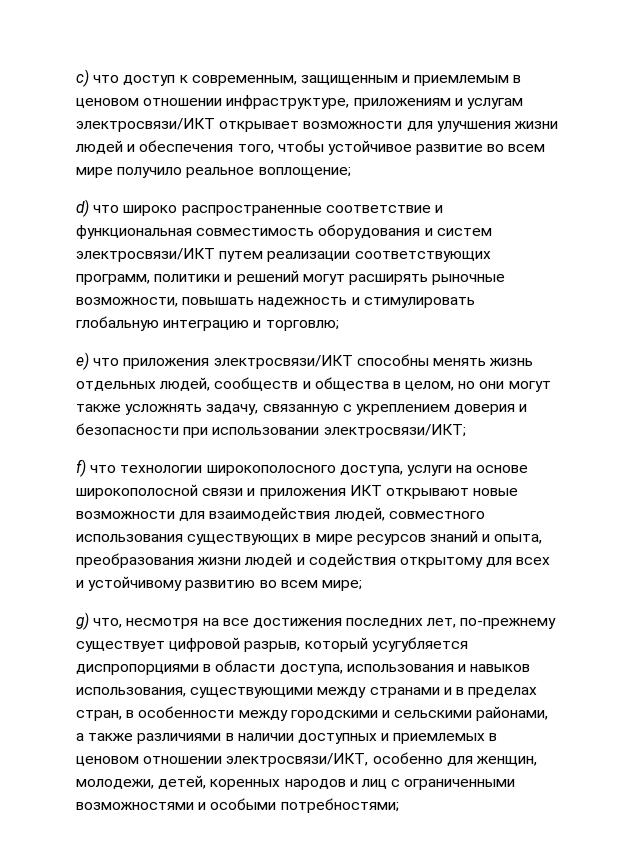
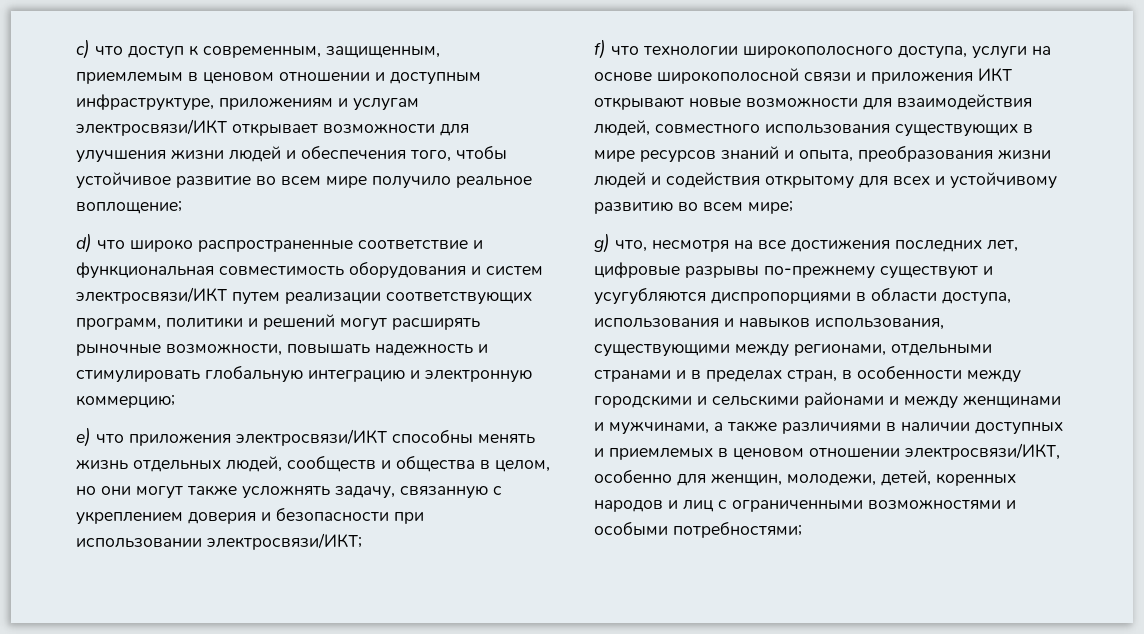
[300,75,411,85] защищенным и -> [326,46,440,58] защищенным,
(223, 102) none -> [375,72,481,85] и доступным
[265,320,339,331] торговлю; -> [425,369,532,383] [76,395,175,408] электронную коммерцию;
[460,618,557,629] [76,637,468,652] по-прежнему существует цифровой разрыв, который усугубляется -> [594,262,993,279] [594,287,706,305] цифровые разрывы по-прежнему существуют и усугубляются
(367, 692) none -> [794,344,992,356] регионами, отдельными
[476,706,549,721] районами, -> [804,392,1061,409] [594,421,709,435] районами и между женщинами и мужчинами,

